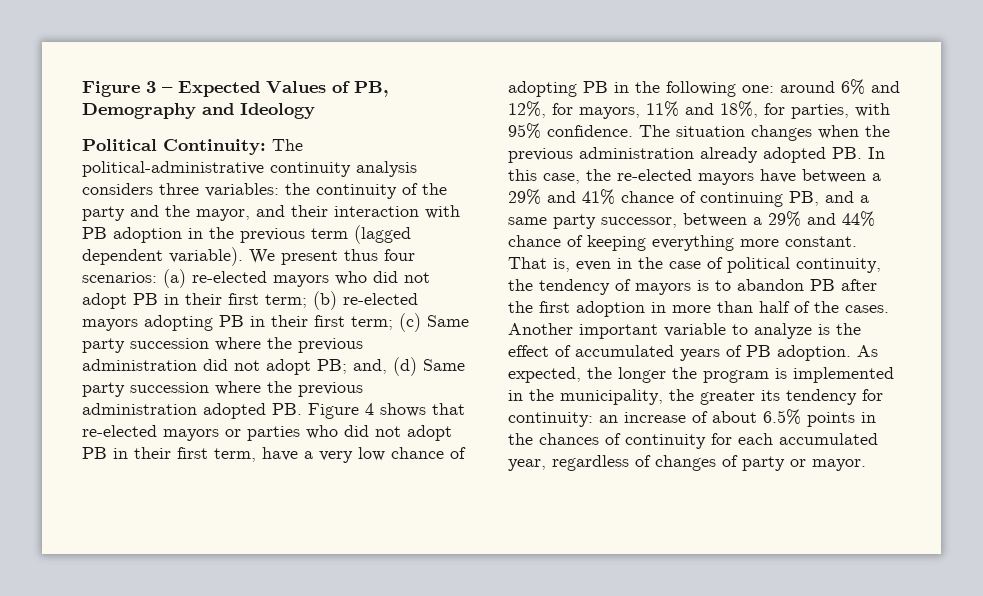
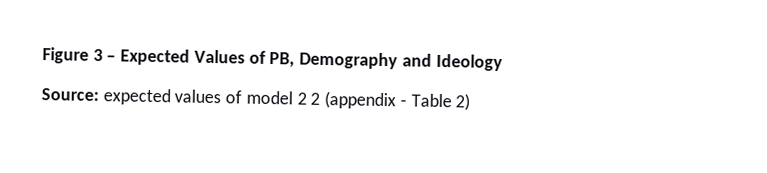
[82,139,303,155] [82,161,417,177] [82,183,447,199] [82,205,460,221] [82,225,411,244] [82,247,415,266] [82,269,430,288] [82,291,418,310] [82,313,469,332] [82,337,363,353] [82,357,465,376] [82,381,363,397] [82,403,465,419] [82,425,452,441] [82,447,466,463] [508,79,900,97] [508,101,890,119] [508,123,890,141] [508,147,885,163] [508,169,881,185] [508,189,869,207] [508,211,875,229] [508,235,857,251] [508,257,881,273] [508,279,877,295] [508,301,889,317] [508,323,861,339] [508,345,878,361] [508,367,894,383] [508,389,883,405] [508,409,876,427] [508,433,878,449] [508,455,866,471] Political Continuity: The political-administrative continuity analysis considers three variables: the continuity of the party and the mayor, and their interaction with PB adoption in the previous term (lagged dependent variable). We present thus four scenarios: (a) re-elected mayors who did not adopt PB in their first term; (b) re-elected mayors adopting PB in their first term; (c) Same party succession where the previous administration did not adopt PB; and, (d) Same party succession where the previous administration adopted PB. Figure 4 shows that re-elected mayors or parties who did not adopt PB in their first term, have a very low chance of adopting PB in the following one: around 6% and 12%, for mayors, 11% and 18%, for parties, with 95% confidence. The situation changes when the previous administration already adopted PB. In this case, the re-elected mayors have between a 29% and 41% chance of continuing PB, and a same party successor, between a 29% and 44% chance of keeping everything more constant. That is, even in the case of political continuity, the tendency of mayors is to abandon PB after the first adoption in more than half of the cases. Another important variable to analyze is the effect of accumulated years of PB adoption. As expected, the longer the program is implemented in the municipality, the greater its tendency for continuity: an increase of about 6.5% points in the chances of continuity for each accumulated year, regardless of changes of party or mayor. -> [41,88,471,111] Source: expected values of model 2 2 (appendix - Table 2)

